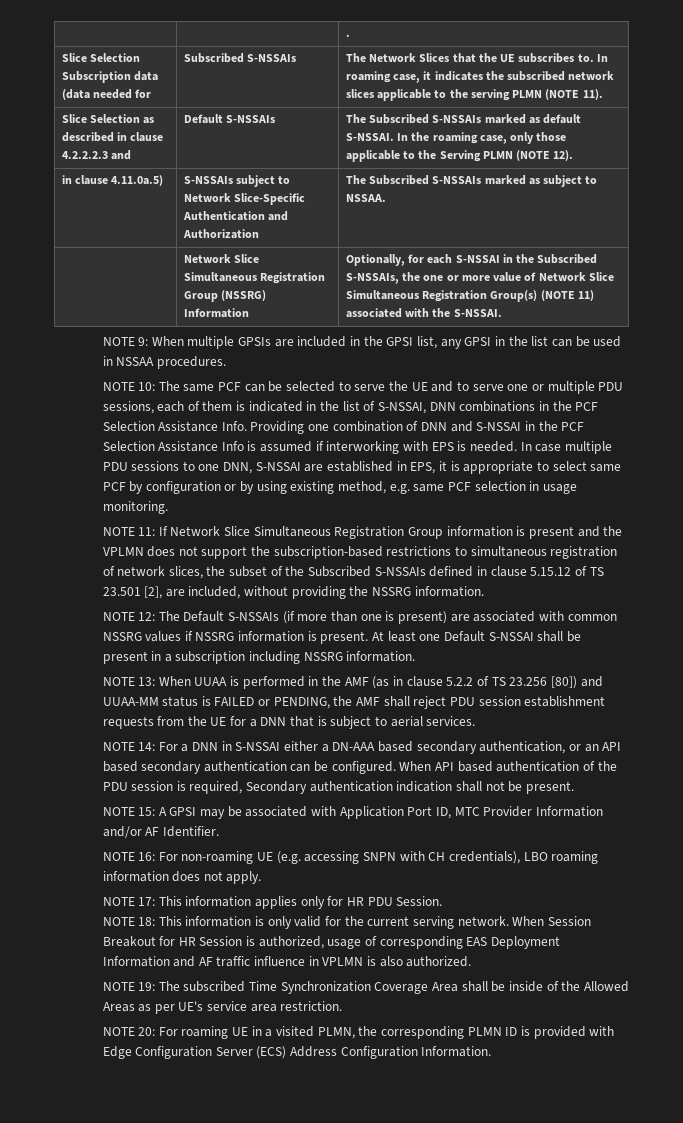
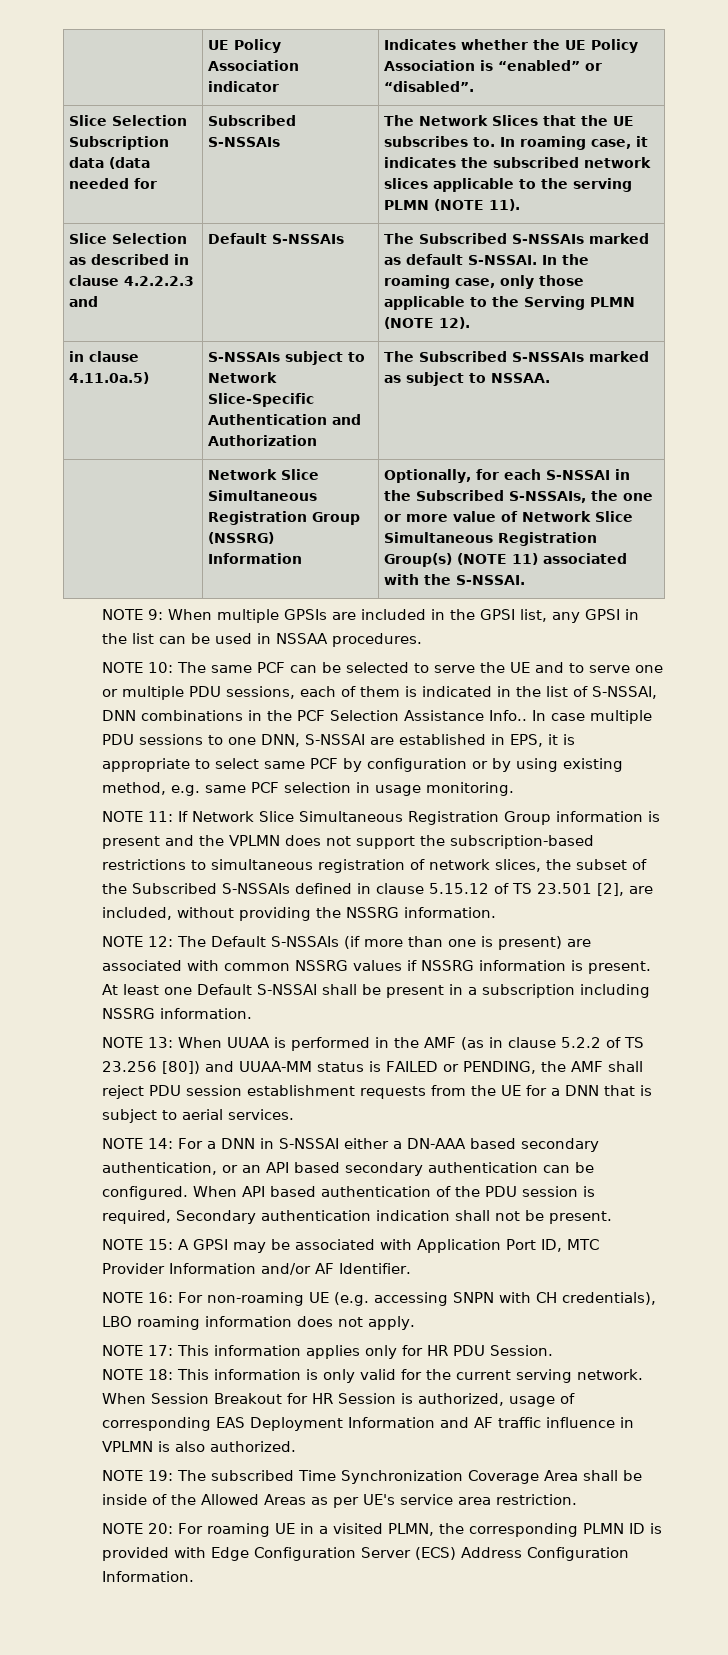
[345,34,350,37] | | . -> [208,39,282,53] [208,60,300,71] [208,81,280,92] [384,39,639,53] [384,60,603,71] [384,81,475,92] | UE Policy Association indicator | Indicates whether the UE Policy Association is “enabled” or “disabled”.
[221,421,585,434] [102,441,517,454] Info. Providing one combination of DNN and S-NSSAI in the PCF Selection Assistance Info is assumed if interworking with EPS is needed. -> [489,710,528,721] Info..

